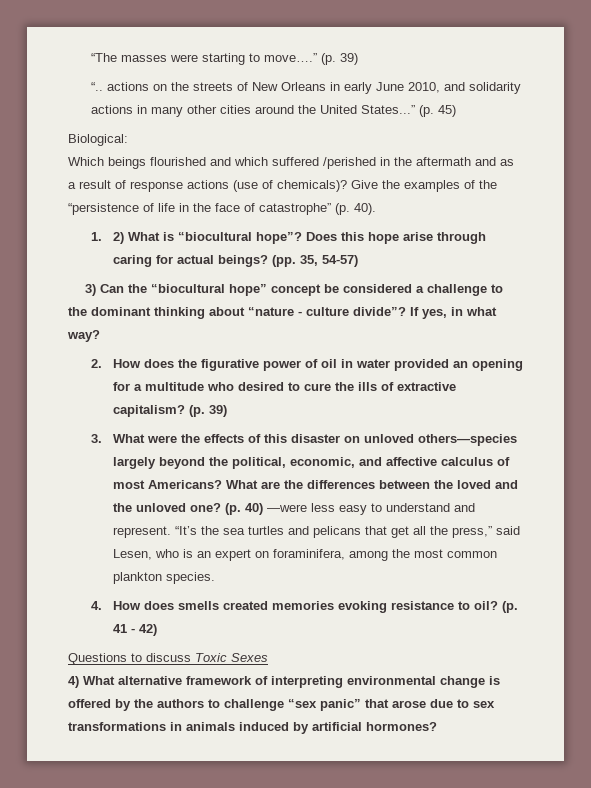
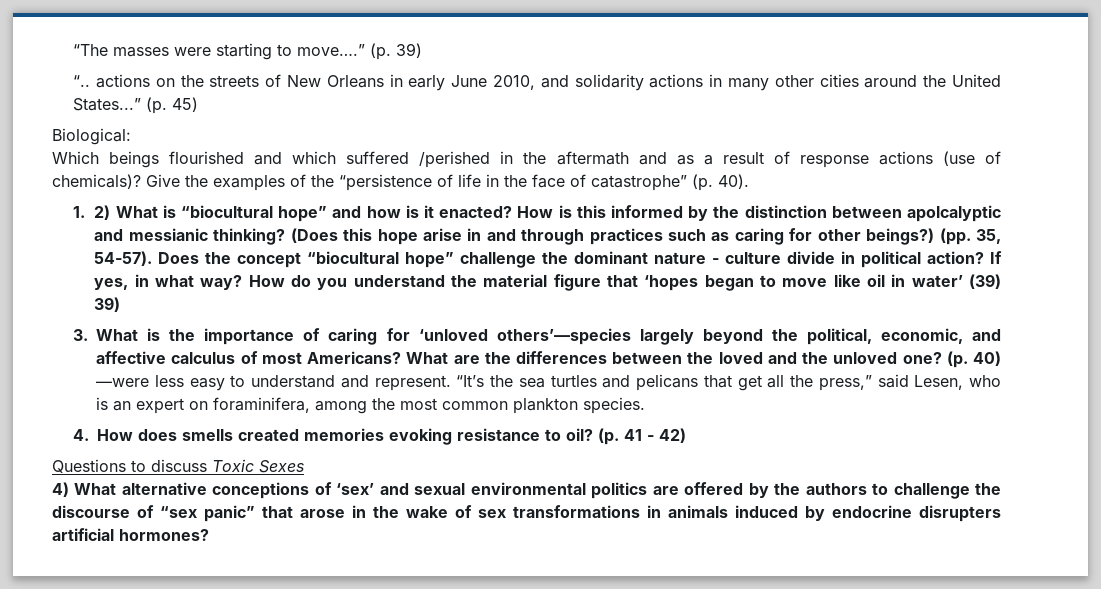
[255,232,486,244] [112,255,358,267] [84,284,503,296] [68,307,406,319] hope”? Does this hope arise through caring for actual beings? (pp. 35, 54-57) // 3) Can the “biocultural hope” concept be considered a challenge to the dominant thinking about “nature - culture divide”? -> [278,205,1002,222] [94,228,1002,245] [94,251,985,268] hope” and how is it enacted? How is this informed by the distinction between apolcalyptic and messianic thinking? (Does this hope arise in and through practices such as caring for other beings?) (pp. 35, 54-57). Does the concept “biocultural hope” challenge the dominant nature - culture divide in political action?
[90,359,523,371] [112,382,456,391] [112,405,227,417] [90,434,517,446] // 2. How does the figurative power of oil in water provided an opening for a multitude who desired to cure the ills of extractive capitalism? (p. 39) // 3. What were the effects of this disaster on unloved others—species -> [248,274,1001,291] [94,297,121,312] [73,328,631,345] How do you understand the material figure that ‘hopes began to move like oil in water’ (39) 39) // 3. What is the importance of caring for ‘unloved others’—species
[186,676,500,688] framework of interpreting environmental change is -> [212,482,679,499] conceptions of ‘sex’ and sexual environmental politics are
(284, 705) none -> [975,483,1002,495] [52,505,154,518] the discourse of
[430,699,469,708] due to -> [352,505,472,518] in the wake of
(309, 728) none -> [832,505,1001,522] endocrine disrupters

